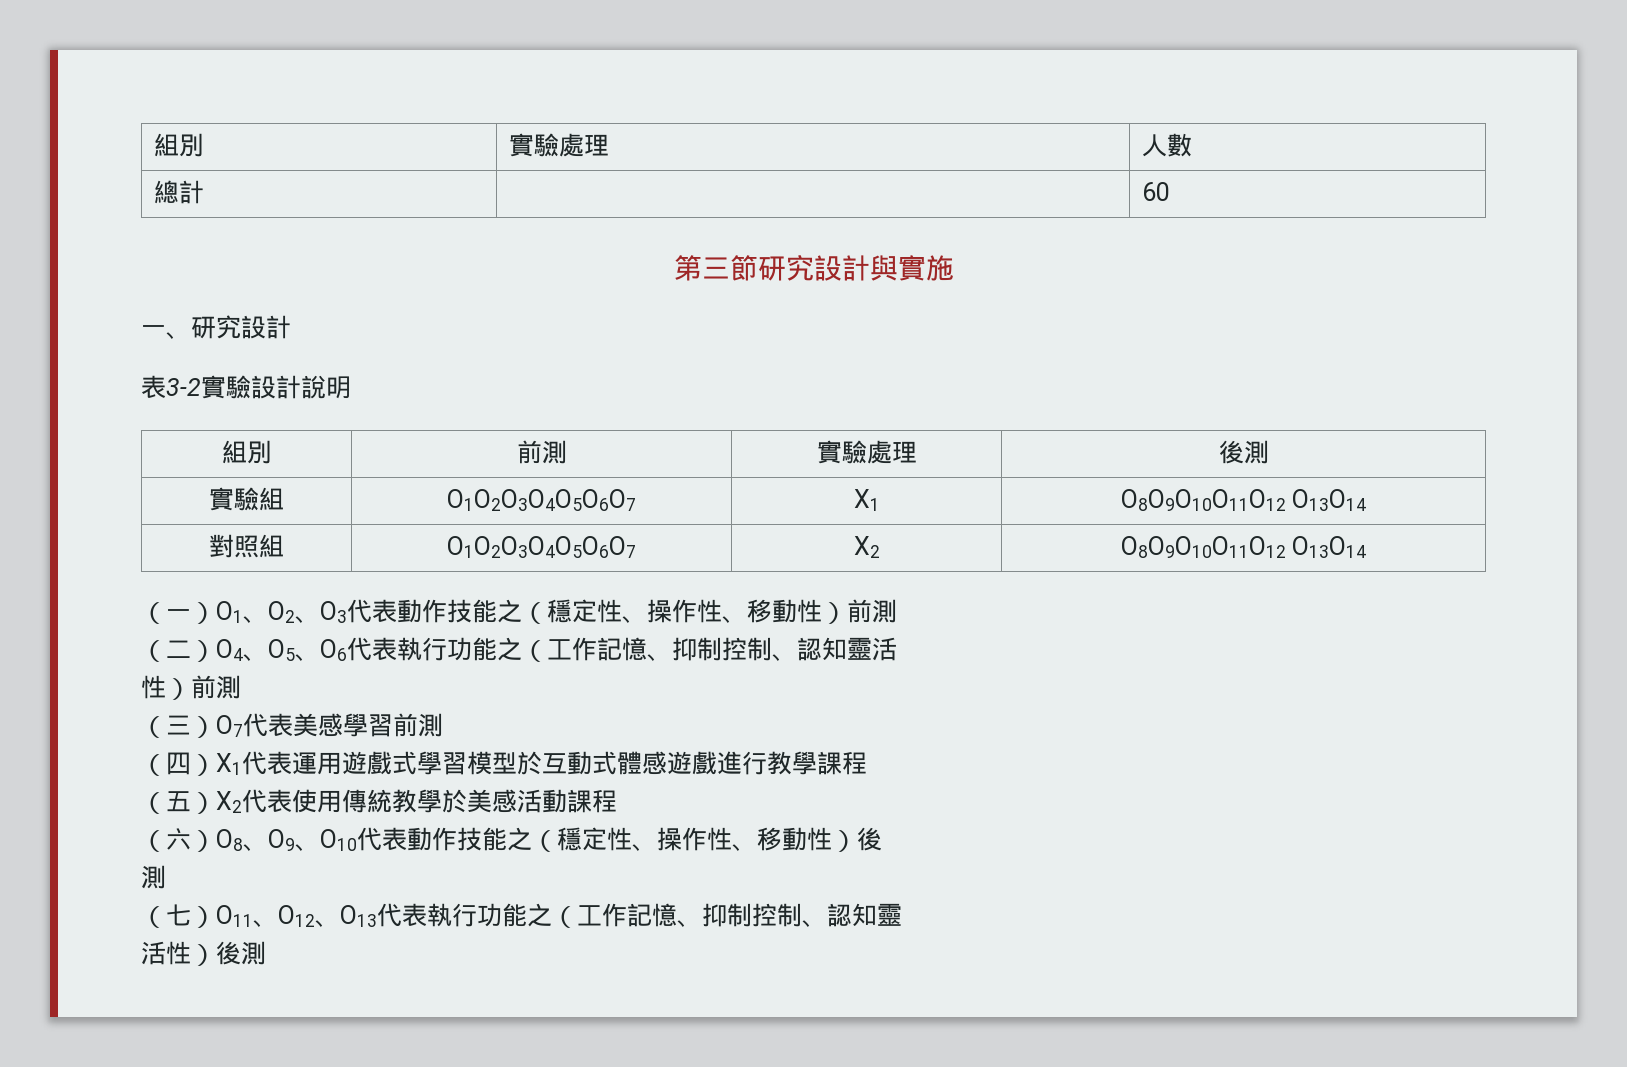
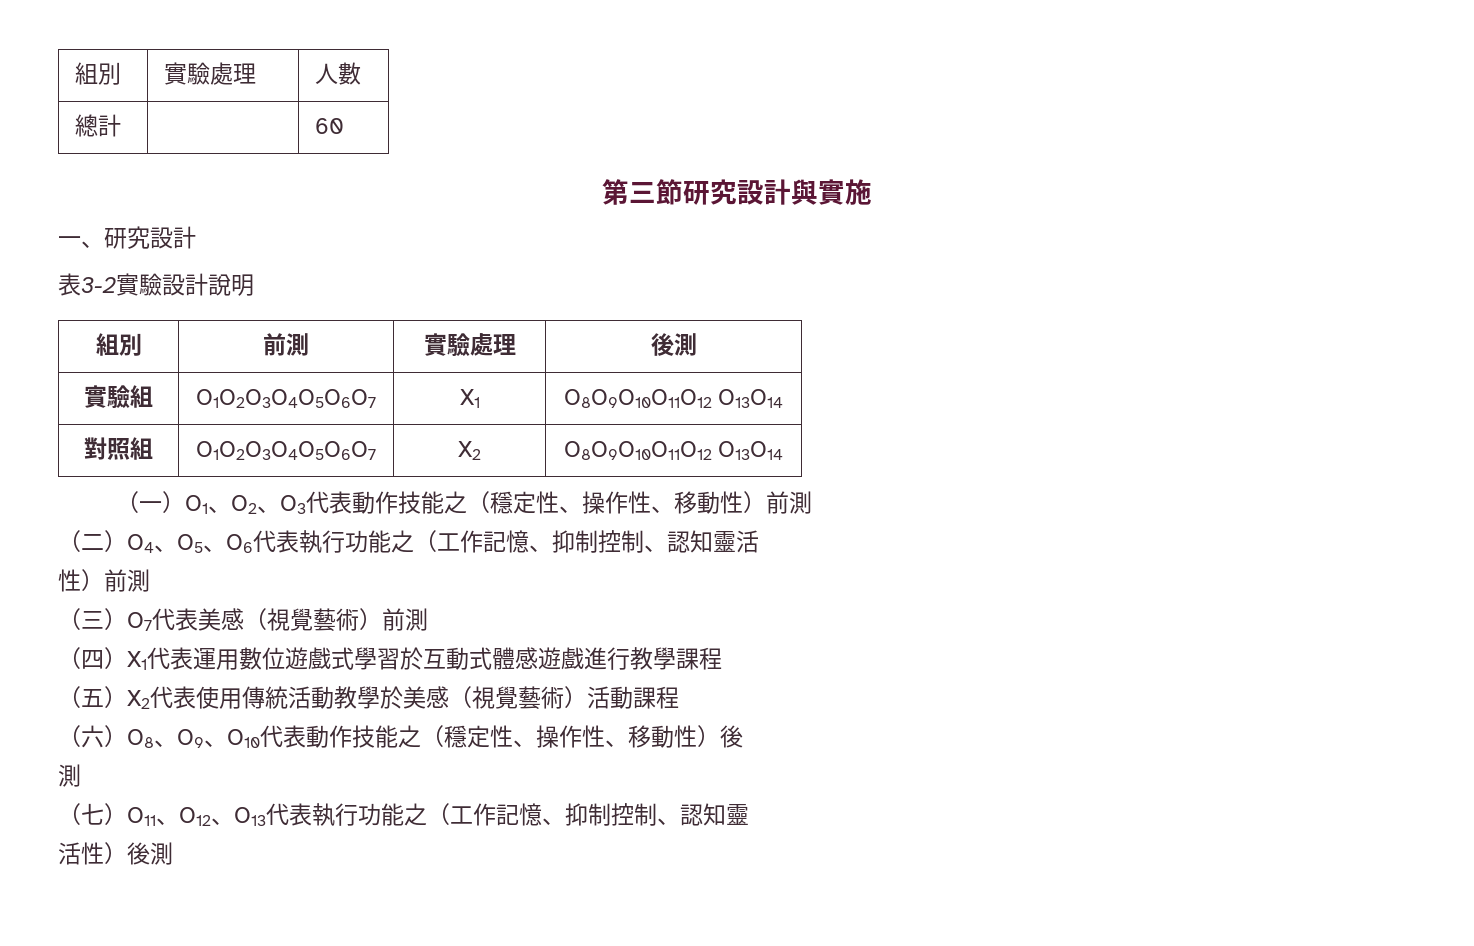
[343,713,393,737] 學習 -> [244,608,382,631] （視覺藝術）
(342, 763) none -> [239,647,285,670] 數位
[467,751,517,775] 模型 -> (400, 659) none
(392, 801) none -> [288,686,334,709] 活動
(517, 801) none -> [449,686,587,709] （視覺藝術）

